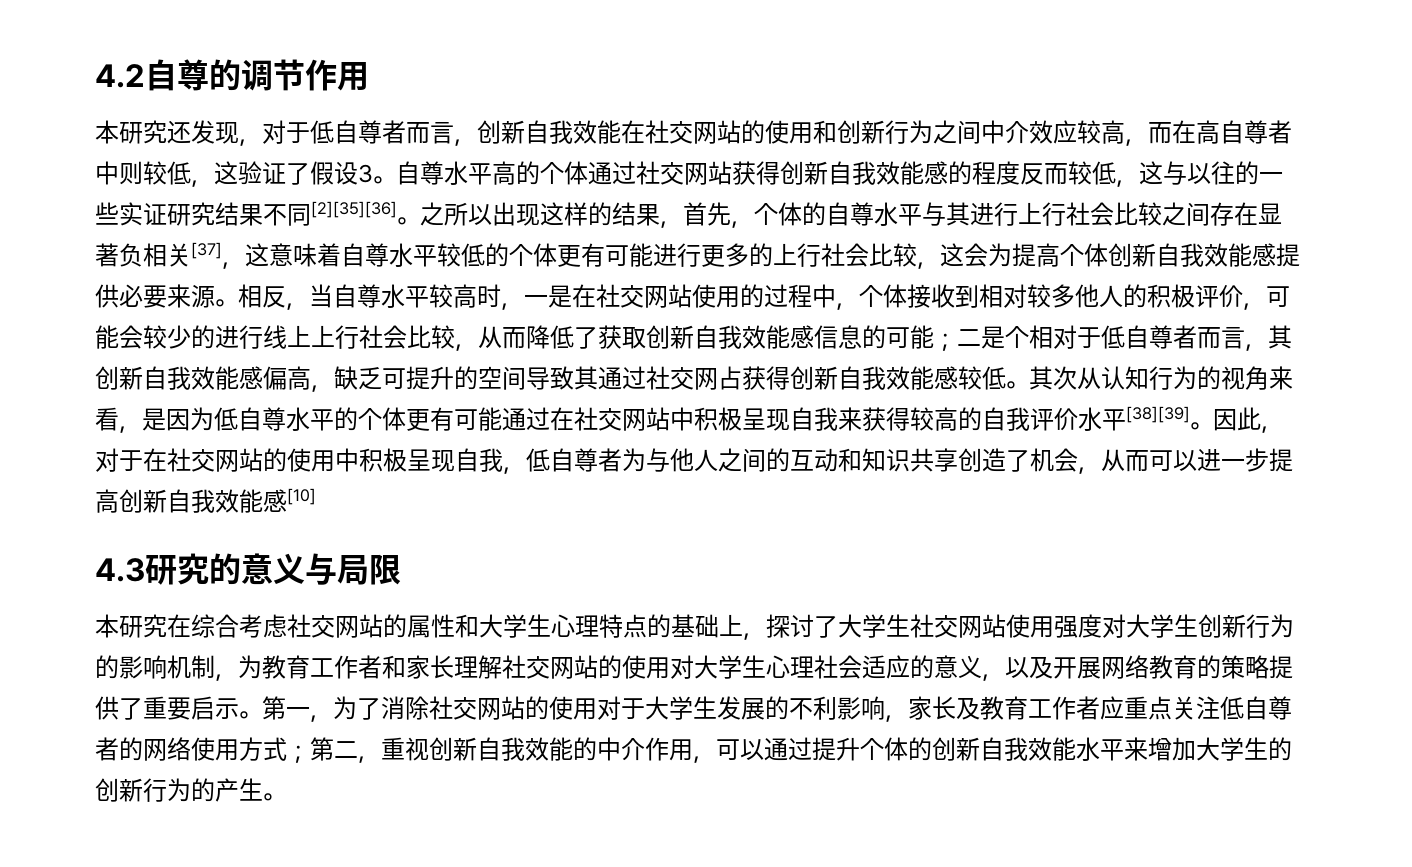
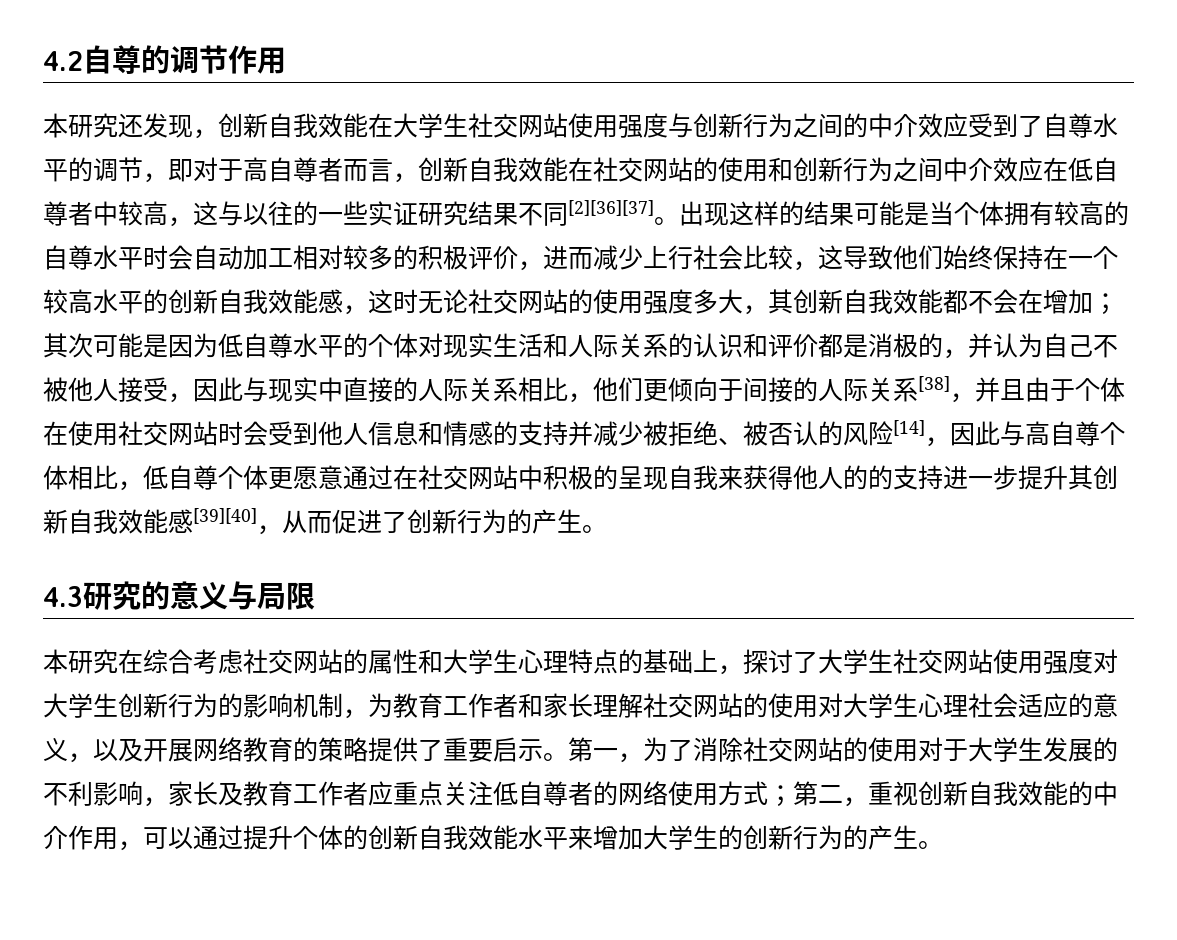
[262,120,334,144] 对于低 -> [218,113,1118,138] [43,157,268,183] 创新自我效能在大学生社交网站使用强度与创新行为之间的中介效应受到了自尊水平的调节，即对于高
[1077,120,1292,146] [95,161,1116,187] 较高，而在高自尊者中则较低，这验证了假设3。自尊水平高的个体通过社交网站获得创新自我效能感的程度反而较低 -> [1043,157,1118,182] [43,201,168,226] 在低自尊者中较高
[311,201,492,226] [2][35][36]。之所以 -> [568,200,654,216] [654,217,679,225] [2][36][37]。
[660,202,1282,228] [95,242,222,267] [222,243,1300,269] [95,284,1290,310] [95,325,1292,351] [95,366,1293,392] [95,407,142,433] ，首先，个体的自尊水平与其进行上行社会比较之间存在显著负相关[37]，这意味着自尊水平较低的个体更有可能进行更多的上行社会比较，这会为提高个体创新自我效能感提供必要来源。相反，当自尊水平较高时，一是在社交网站使用的过程中，个体接收到相对较多他人的积极评价，可能会较少的进行线上上行社会比较，从而降低了获取创新自我效能感信息的可能；二是个相对于低自尊者而言，其创新自我效能感偏高，缺乏可提升的空间导致其通过社交网占获得创新自我效能感较低。其次从认知行为的视角来看， -> [854,201,1129,226] [43,245,1118,271] [43,289,1118,315] [43,333,143,358] 可能是当个体拥有较高的自尊水平时会自动加工相对较多的积极评价，进而减少上行社会比较，这导致他们始终保持在一个较高水平的创新自我效能感，这时无论社交网站的使用强度多大，其创新自我效能都不会在增加；其次可能
[406,407,502,431] 更有可能 -> [418,333,1118,359] [43,376,950,403] [950,377,1125,403] [43,420,925,446] [925,421,1125,447] [43,465,343,491] 对现实生活和人际关系的认识和评价都是消极的，并认为自己不被他人接受，因此与现实中直接的人际关系相比，他们更倾向于间接的人际关系[38]，并且由于个体在使用社交网站时会受到他人信息和情感的支持并减少被拒绝、被否认的风险[14]，因此与高自尊个体相比，低自尊个体更愿意
(742, 419) none -> [593,465,618,490] 的
[910,406,1284,433] [95,448,1197,474] 较高的自我评价水平[38][39]。因此，对于在社交网站的使用中积极呈现自我，低自尊者为与他人之间的互动和知识共享创造了机会，从而可以 -> [793,465,943,490] 他人的的支持
[95,488,316,513] 高创新自我效能感[10] -> [1043,465,1118,490] [43,508,257,534] [257,509,607,535] 升其创新自我效能感[39][40]，从而促进了创新行为的产生。

